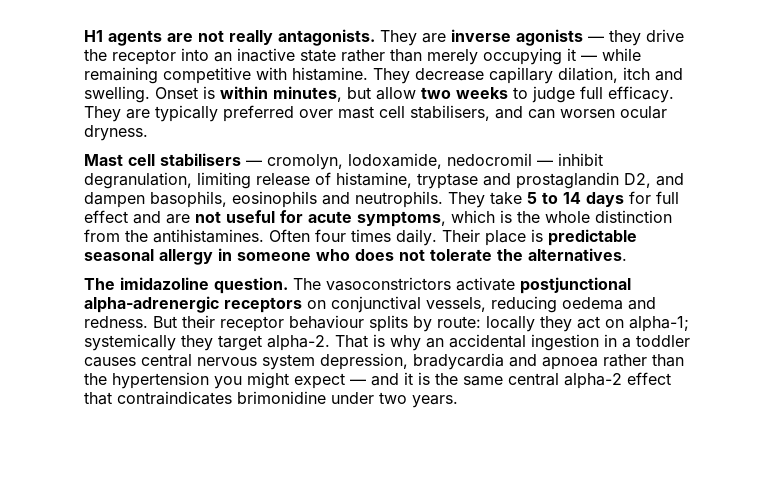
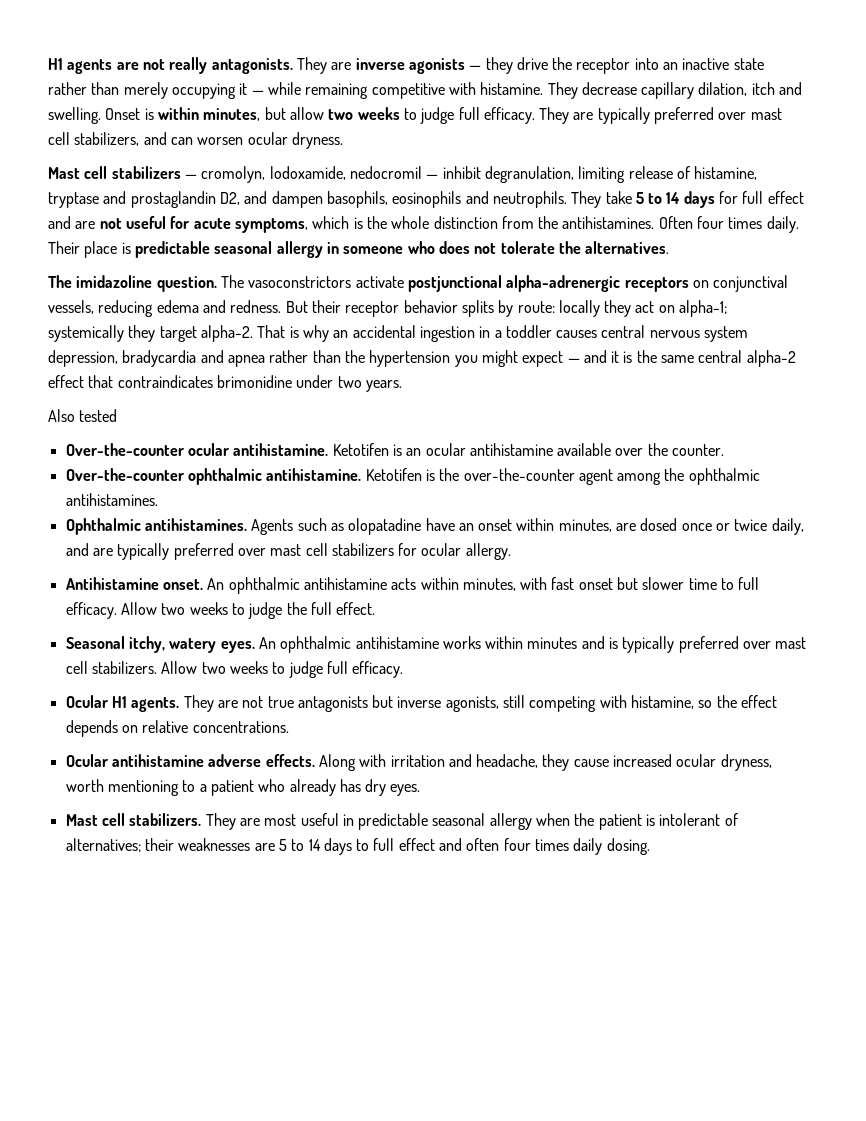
[410,105,490,121] stabilisers, -> [74,132,140,146] stabilizers,
[160,153,241,166] stabilisers -> [111,166,181,179] stabilizers
[562,297,623,310] oedema -> [156,300,199,313] edema
[289,315,364,329] behaviour -> [403,300,458,313] behavior
[542,357,598,370] apnoea -> [227,355,265,367] apnea
(458, 401) none -> [48,409,118,422] [65,443,725,456] [65,468,760,485] [65,493,158,506] [65,518,804,535] [65,543,511,560] [65,577,760,594] [65,602,376,619] [65,636,807,653] [65,661,404,678] [65,695,778,712] [65,720,289,737] [65,754,772,771] [65,779,421,796] [65,813,738,830] [65,838,650,855] // Also tested // Over-the-counter ocular antihistamine. Ketotifen is an ocular antihistamine available over the counter. // Over-the-counter ophthalmic antihistamine. Ketotifen is the over-the-counter agent among the ophthalmic antihistamines. // Ophthalmic antihistamines. Agents such as olopatadine have an onset within minutes, are dosed once or twice daily, and are typically preferred over mast cell stabilizers for ocular allergy. // Antihistamine onset. An ophthalmic antihistamine acts within minutes, with fast onset but slower time to full efficacy. Allow two weeks to judge the full effect. // Seasonal itchy, watery eyes. An ophthalmic antihistamine works within minutes and is typically preferred over mast cell stabilizers. Allow two weeks to judge full efficacy. // Ocular H1 agents. They are not true antagonists but inverse agonists, still competing with histamine, so the effect depends on relative concentrations. // Ocular antihistamine adverse effects. Along with irritation and headache, they cause increased ocular dryness, worth mentioning to a patient who already has dry eyes. // Mast cell stabilizers. They are most useful in predictable seasonal allergy when the patient is intolerant of alternatives; their weaknesses are 5 to 14 days to full effect and often four times daily dosing.

